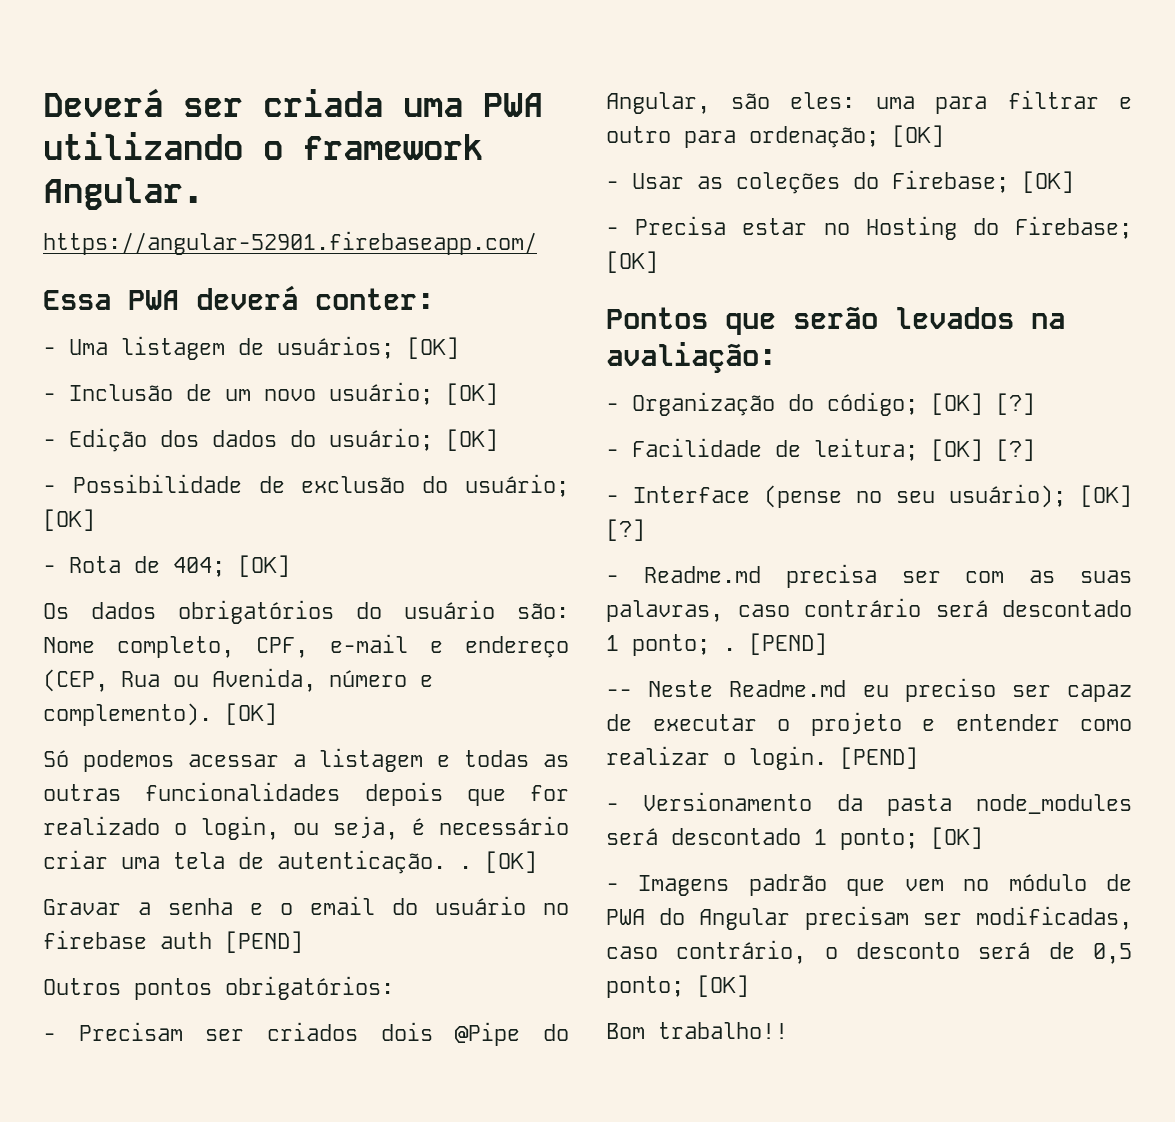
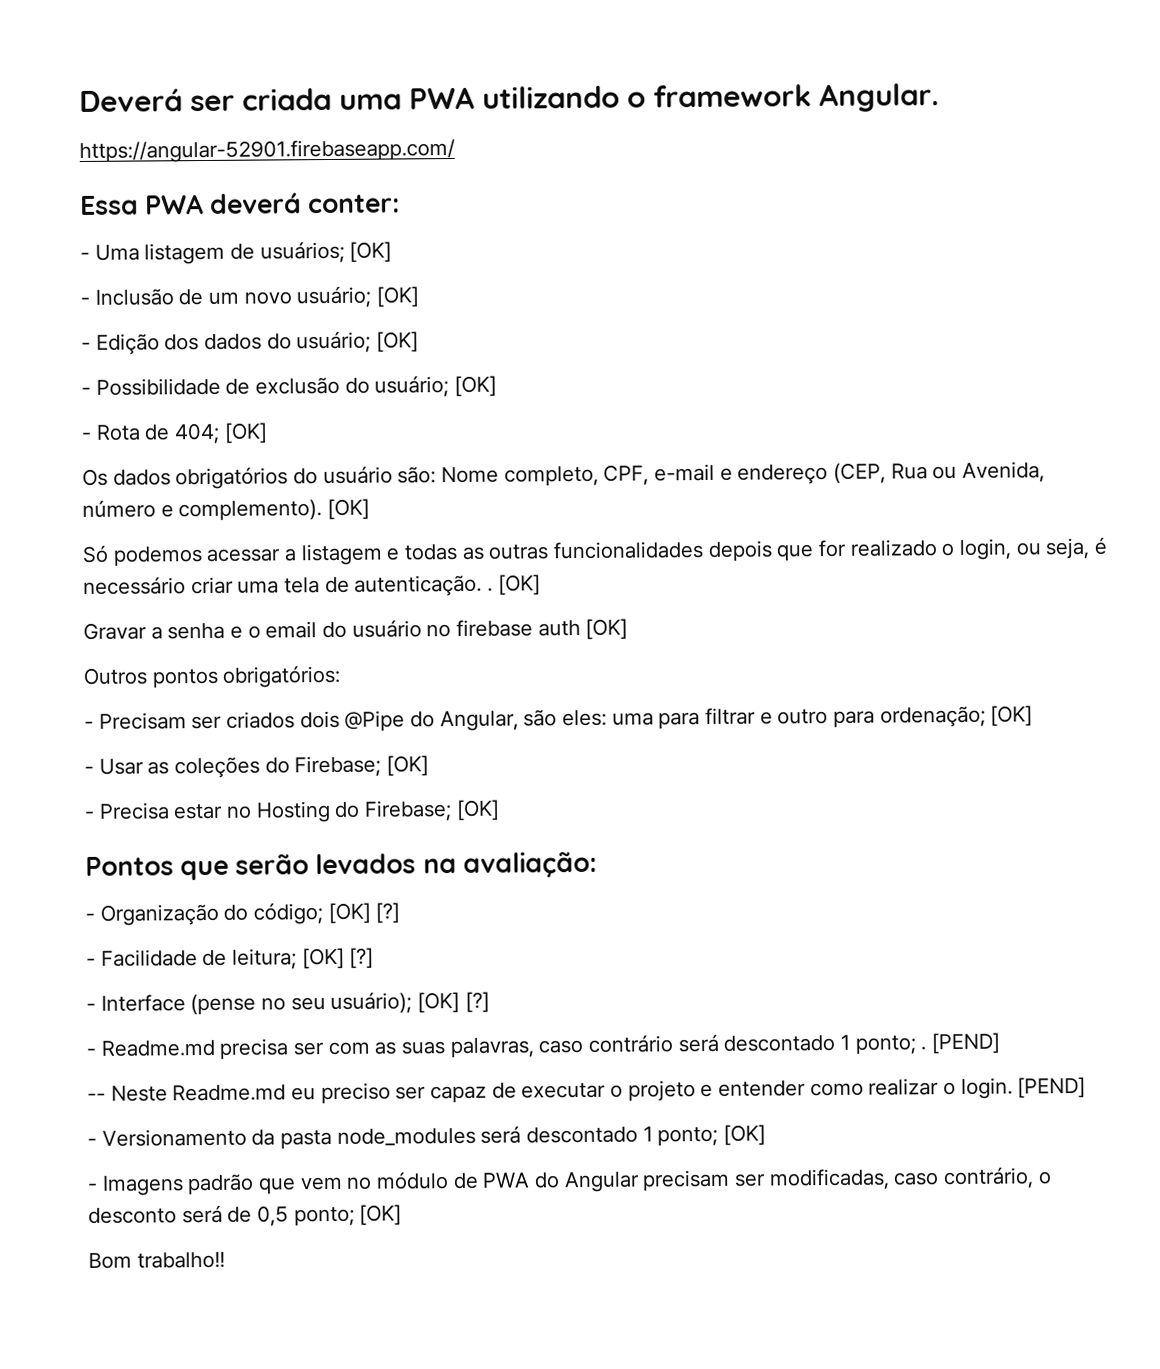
[225,931,303,953] [PEND] -> [585,618,629,640] [OK]

